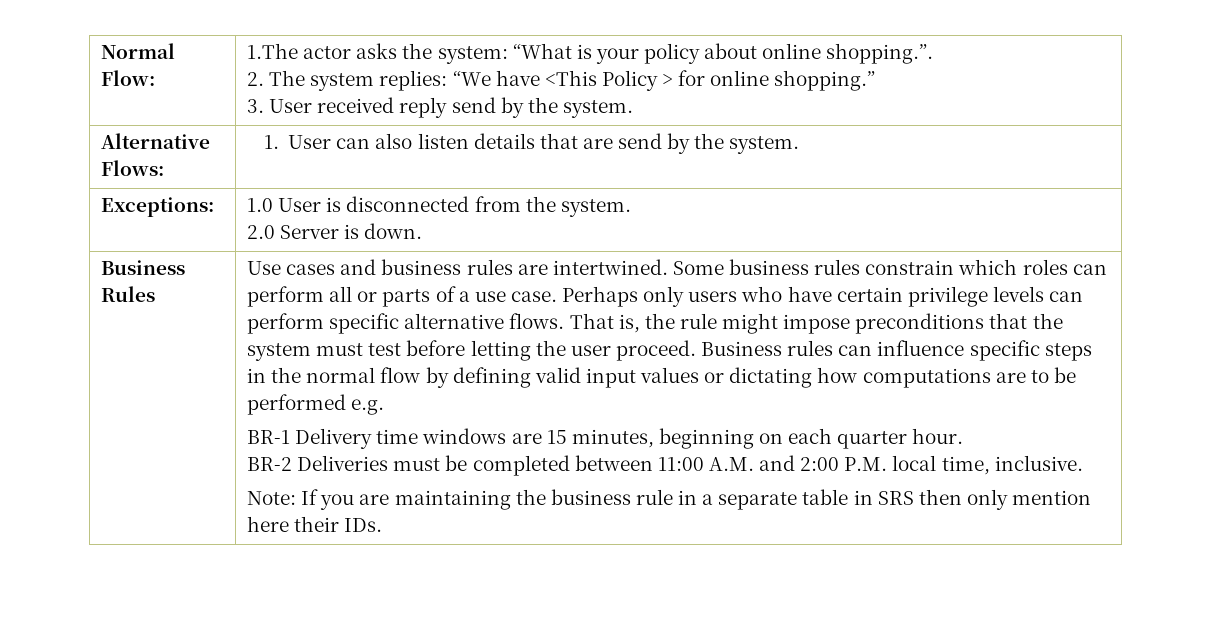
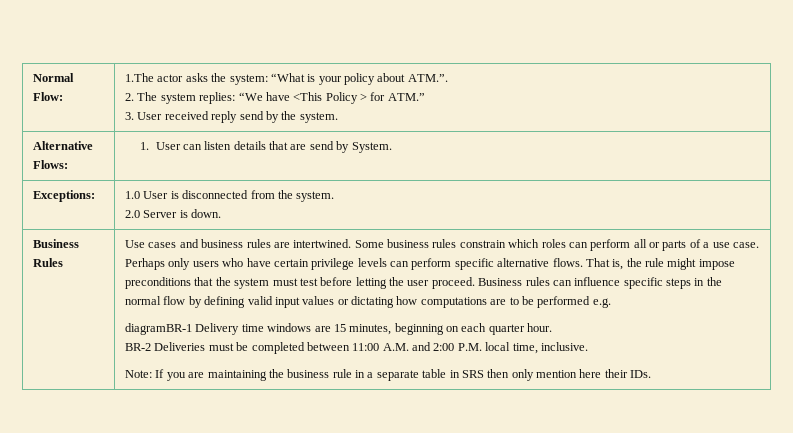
[762,43,934,64] online shopping.”. -> [407,74,448,82] ATM.”.
[710,70,876,91] online shopping.” -> [387,93,425,101] ATM.”
[375,133,413,149] also -> (202, 147) none
[694,133,800,154] the system. -> [351,142,392,153] System.
[246,430,290,444] BR-1 -> [125,323,193,335] diagramBR-1

